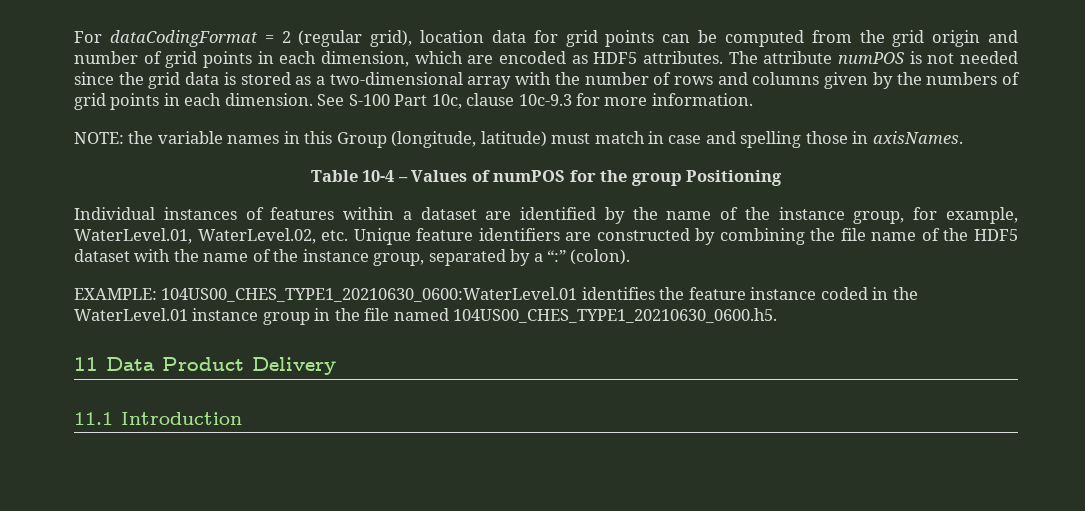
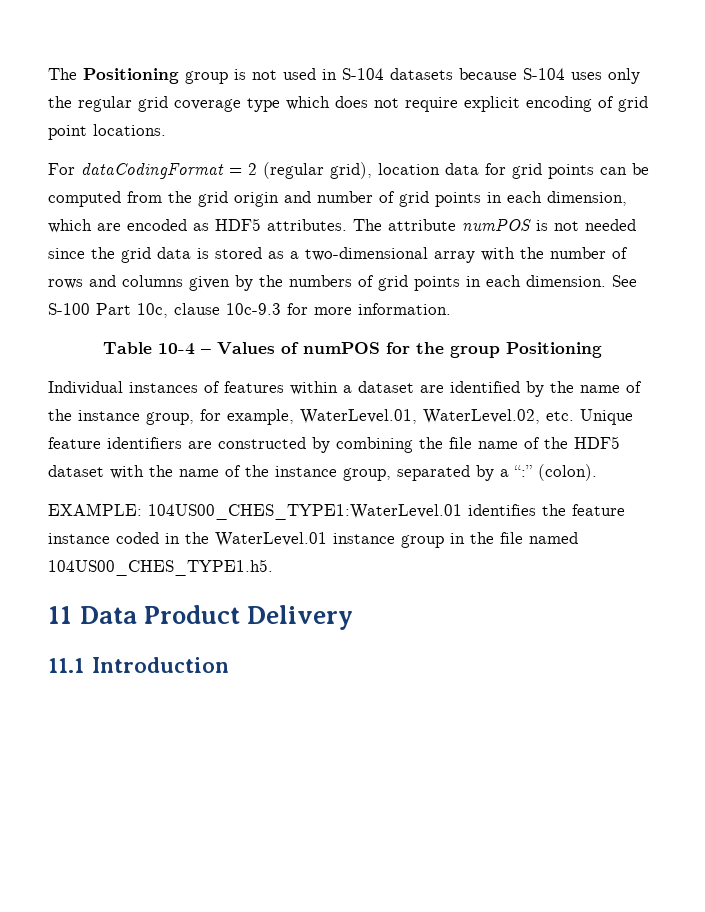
(74, 37) none -> [48,68,640,84] [48,96,648,112] [48,124,166,140] The Positioning group is not used in S-104 datasets because S-104 uses only the regular grid coverage type which does not require explicit encoding of grid point locations. //
[74,131,963,148] // NOTE: the variable names in this Group (longitude, latitude) must match in case and spelling those in axisNames. -> (451, 309) none
[161,287,578,302] 104US00_CHES_TYPE1_20210630_0600:WaterLevel.01 -> [148,504,462,520] 104US00_CHES_TYPE1:WaterLevel.01
[453,308,778,323] 104US00_CHES_TYPE1_20210630_0600.h5. -> [48,559,273,576] 104US00_CHES_TYPE1.h5.

